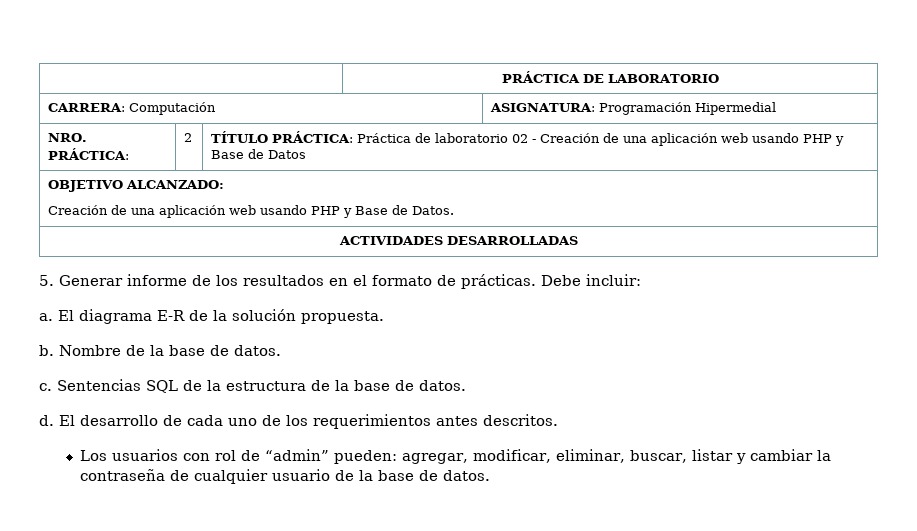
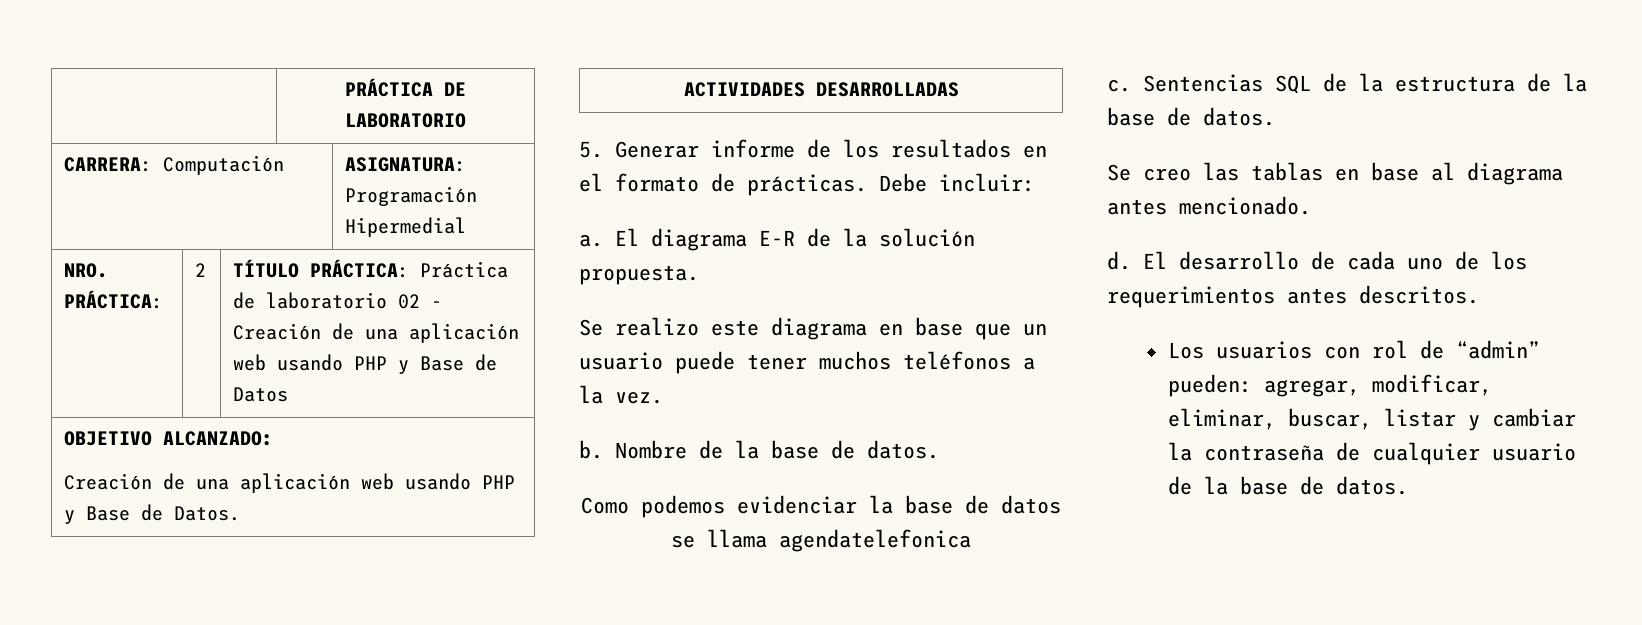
(384, 317) none -> [579,317,1047,340] [579,351,1035,374] [579,385,663,404] // Se realizo este diagrama en base que un usuario puede tener muchos teléfonos a la vez.
(281, 350) none -> [581,495,1061,518] [671,529,971,552] // Como podemos evidenciar la base de datos se llama agendatelefonica
(466, 385) none -> [1107,162,1563,185] [1107,196,1311,215] // Se creo las tablas en base al diagrama antes mencionado.

